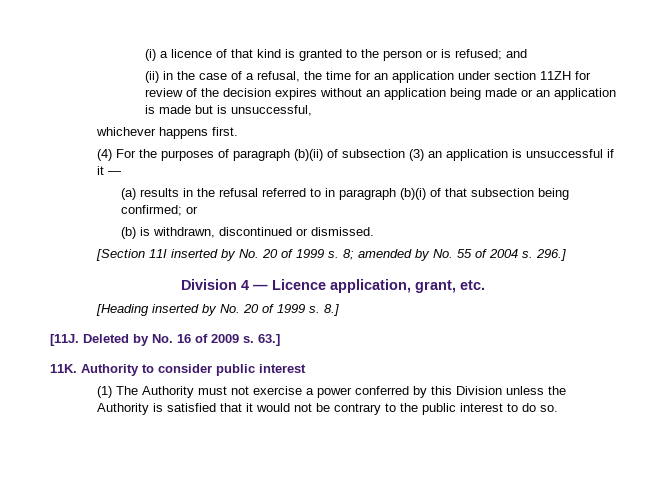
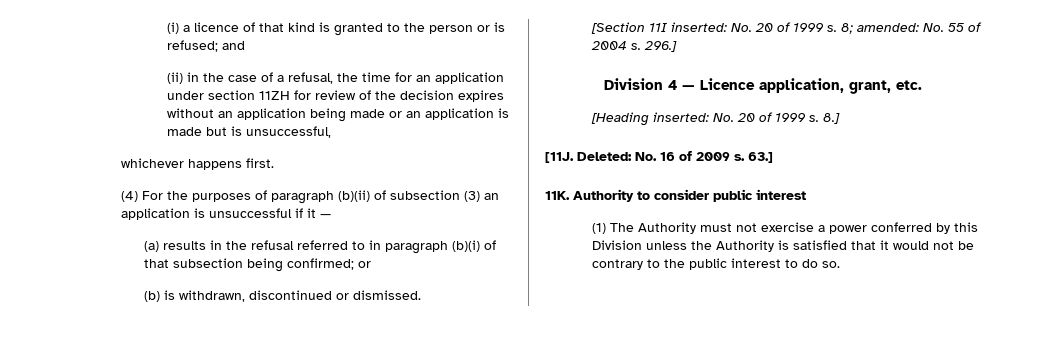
[171,249,237,261] inserted by -> [670,22,727,32] inserted:
[358,249,431,261] amended by -> [856,23,919,32] amended:
[152,304,218,316] inserted by -> [652,112,709,122] inserted:
[83,334,149,346] Deleted by -> [577,152,632,161] Deleted:

